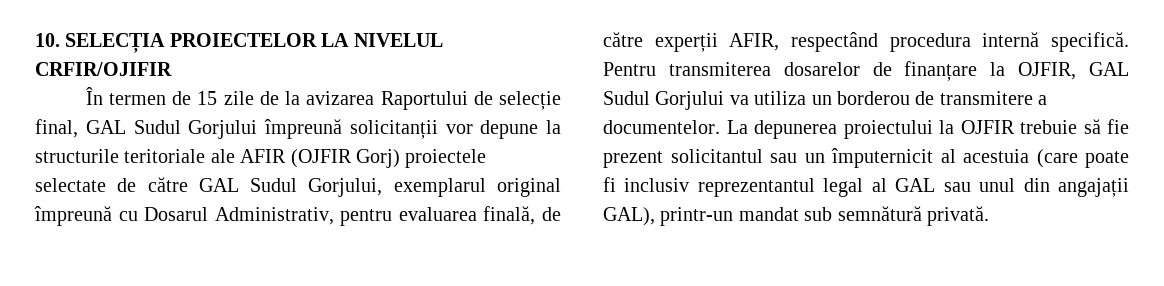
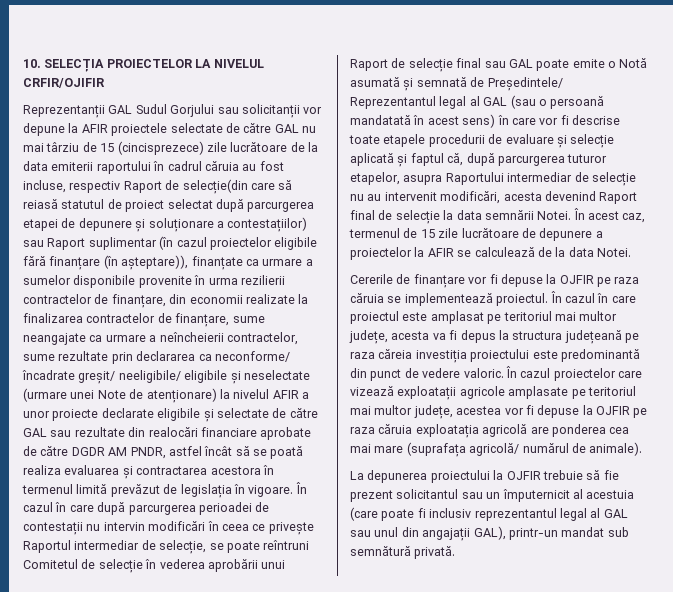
[85,87,561,110] [35,119,342,139] În termen de 15 zile de la avizarea Raportului de selecție final, GAL Sudul Gorjului împreună -> [23,104,239,118] Reprezentanții GAL Sudul Gorjului sau
[35,149,400,168] structurile teritoriale ale AFIR (OJFIR Gorj) -> [81,124,108,133] AFIR
[250,178,561,197] [34,206,561,226] [603,32,1129,52] [603,61,1129,81] [603,91,1048,110] [603,120,720,134] Sudul Gorjului, exemplarul original împreună cu Dosarul Administrativ, pentru evaluarea finală, de către experții AFIR, respectând procedura internă specifică. Pentru transmiterea dosarelor de finanțare la OJFIR, GAL Sudul Gorjului va utiliza un borderou de transmitere a documentelor. -> [302,126,316,133] [23,141,318,155] [23,161,284,174] [23,179,293,194] [23,199,315,212] [23,217,308,232] [23,236,318,250] [23,255,313,270] [23,275,285,288] [23,294,309,308] [23,313,265,327] [23,332,298,345] [23,351,290,364] [22,370,310,384] [23,388,309,403] [23,408,318,422] [23,427,312,440] [23,446,304,459] [23,465,274,479] [22,482,307,498] [23,502,270,515] [23,521,314,535] [23,540,310,554] [23,559,286,573] [350,58,648,72] [350,77,563,91] [350,95,605,109] [350,114,620,128] [349,134,615,148] [350,153,608,167] [350,172,636,186] [350,191,638,204] [350,208,646,224] [349,228,603,241] [350,247,631,260] [350,274,640,288] [350,291,636,306] [350,311,618,324] [349,330,639,344] [350,349,640,363] [350,366,642,381] [350,386,636,400] [350,405,648,419] [350,424,630,438] [350,442,643,457] nu mai târziu de 15 (cincisprezece) zile lucrătoare de la data emiterii raportului în cadrul căruia au fost incluse, respectiv Raport de selecție(din care să reiasă statutul de proiect selectat după parcurgerea etapei de depunere și soluționare a contestațiilor) sau Raport suplimentar (în cazul proiectelor eligibile fără finanțare (în așteptare)), finanțate ca urmare a sumelor disponibile provenite în urma rezilierii contractelor de finanțare, din economii realizate la finalizarea contractelor de finanțare, sume neangajate ca urmare a neîncheierii contractelor, sume rezultate prin declararea ca neconforme/ încadrate greșit/ neeligibile/ eligibile și neselectate (urmare unei Note de atenționare) la nivelul AFIR a unor proiecte declarate eligibile și selectate de către GAL sau rezultate din realocări financiare aprobate de către DGDR AM PNDR, astfel încât să se poată realiza evaluarea și contractarea acestora în termenul limită prevăzut de legislația în vigoare. În cazul în care după parcurgerea perioadei de contestații nu intervin modificări în ceea ce privește Raportul intermediar de selecție, se poate reîntruni Comitetul de selecție în vederea aprobării unui Raport de selecție final sau GAL poate emite o Notă asumată și semnată de Președintele/ Reprezentantul legal al GAL (sau o persoană mandatată în acest sens) în care vor fi descrise toate etapele procedurii de evaluare și selecție aplicată și faptul că, după parcurgerea tuturor etapelor, asupra Raportului intermediar de selecție nu au intervenit modificări, acesta devenind Raport final de selecție la data semnării Notei. În acest caz, termenul de 15 zile lucrătoare de depunere a proiectelor la AFIR se calculează de la data Notei. // Cererile de finanțare vor fi depuse la OJFIR pe raza căruia se implementează proiectul. În cazul în care proiectul este amplasat pe teritoriul mai multor județe, acesta va fi depus la structura județeană pe raza căreia investiția proiectului este predominantă din punct de vedere valoric. În cazul proiectelor care vizează exploatații agricole amplasate pe teritoriul mai multor județe, acestea vor fi depuse la OJFIR pe raza căruia exploatația agricolă are ponderea cea mai mare (suprafața agricolă/ numărul de animale). //

